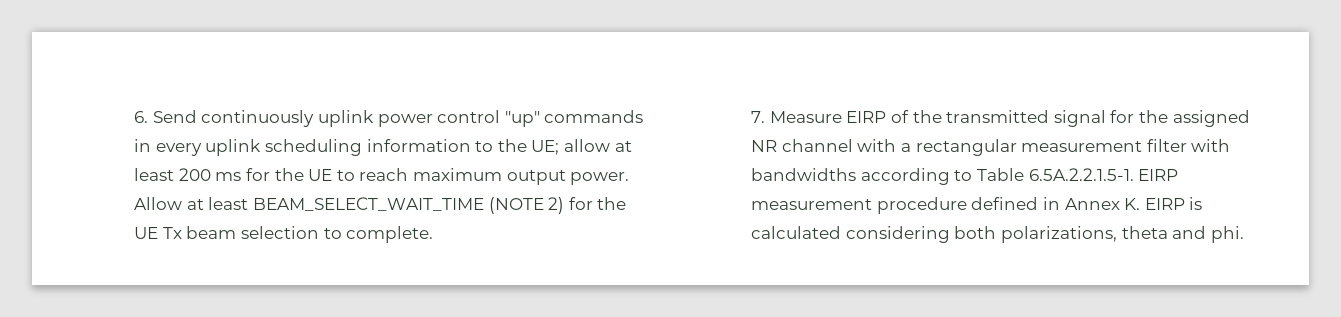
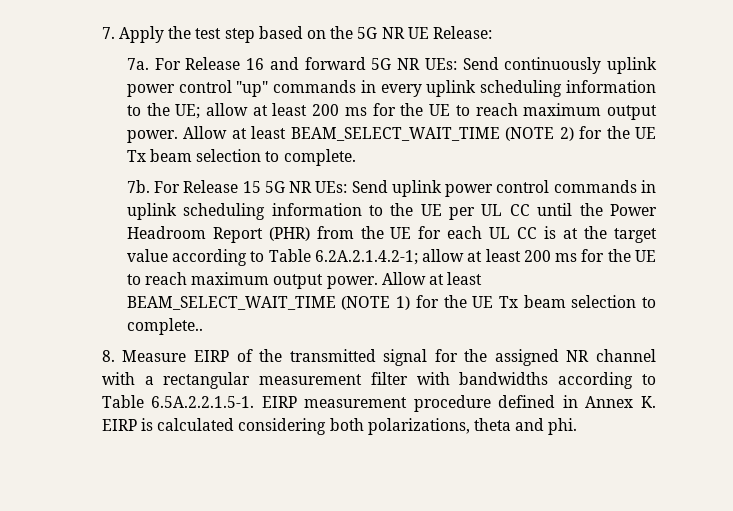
[134,111,149,123] 6. -> [101,26,492,43] [126,57,457,70] 7. Apply the test step based on the 5G NR UE Release: // 7a. For Release 16 and forward 5G NR UEs:
[751,111,766,123] 7. -> [126,180,656,197] [126,203,657,220] [126,226,657,243] [126,249,656,266] [126,272,483,289] [126,295,657,310] [126,318,203,335] [101,350,115,362] 7b. For Release 15 5G NR UEs: Send uplink power control commands in uplink scheduling information to the UE per UL CC until the Power Headroom Report (PHR) from the UE for each UL CC is at the target value according to Table 6.2A.2.1.4.2-1; allow at least 200 ms for the UE to reach maximum output power. Allow at least BEAM_SELECT_WAIT_TIME (NOTE 1) for the UE Tx beam selection to complete.. // 8.

